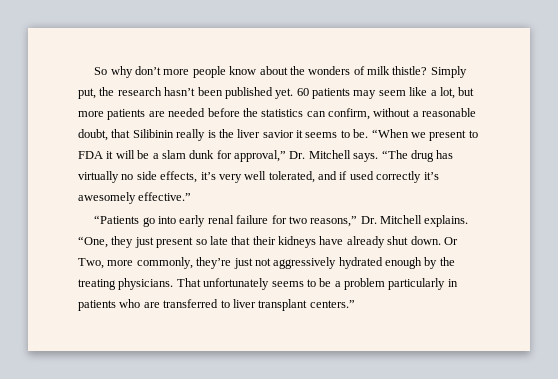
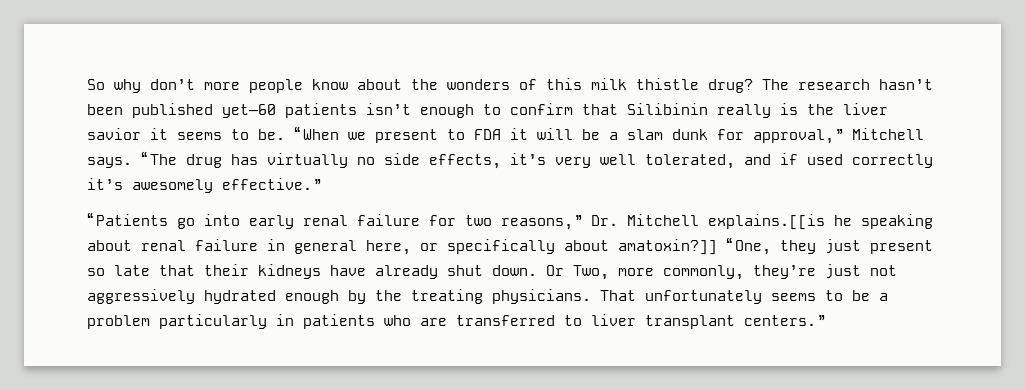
[367,66,467,78] [78,87,475,99] [78,108,477,120] [78,129,108,141] milk thistle? Simply put, the research hasn’t been published yet. 60 patients may seem like a lot, but more patients are needed before the statistics can confirm, without a reasonable doubt, -> [546,78,933,93] [87,103,573,118] this milk thistle drug? The research hasn’t been published yet—60 patients isn’t enough to confirm
[289,151,306,159] Dr. -> (843, 136) none
[424,215,469,227] explains. -> [708,214,933,230] [87,239,717,255] explains.[[is he speaking about renal failure in general here, or specifically about amatoxin?]]

